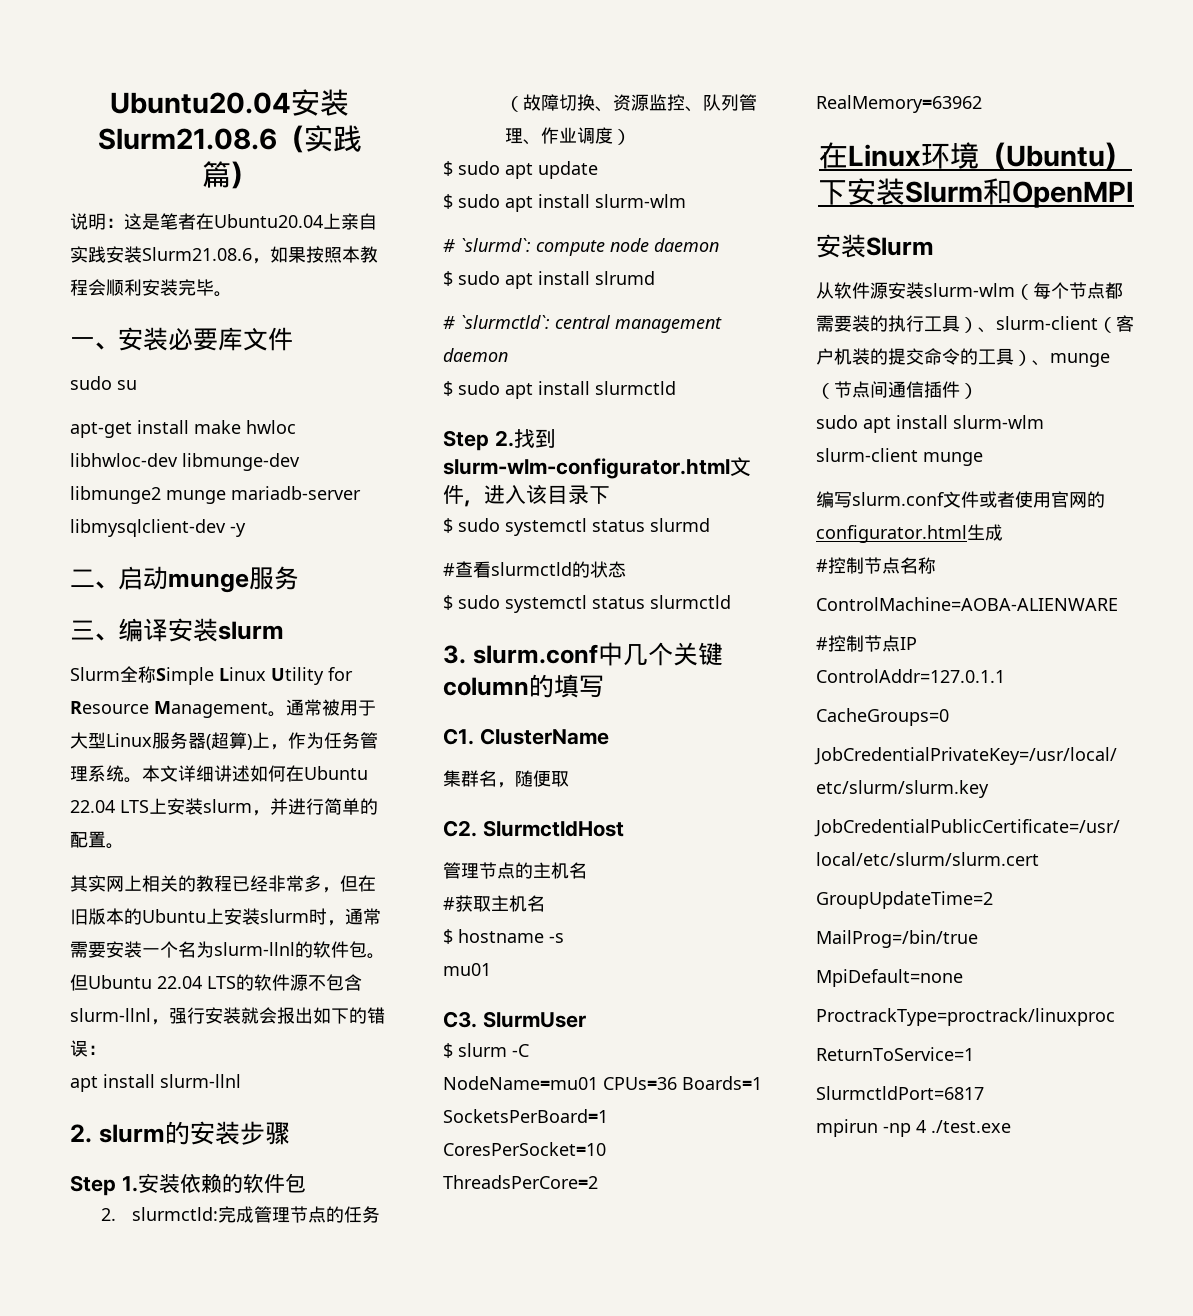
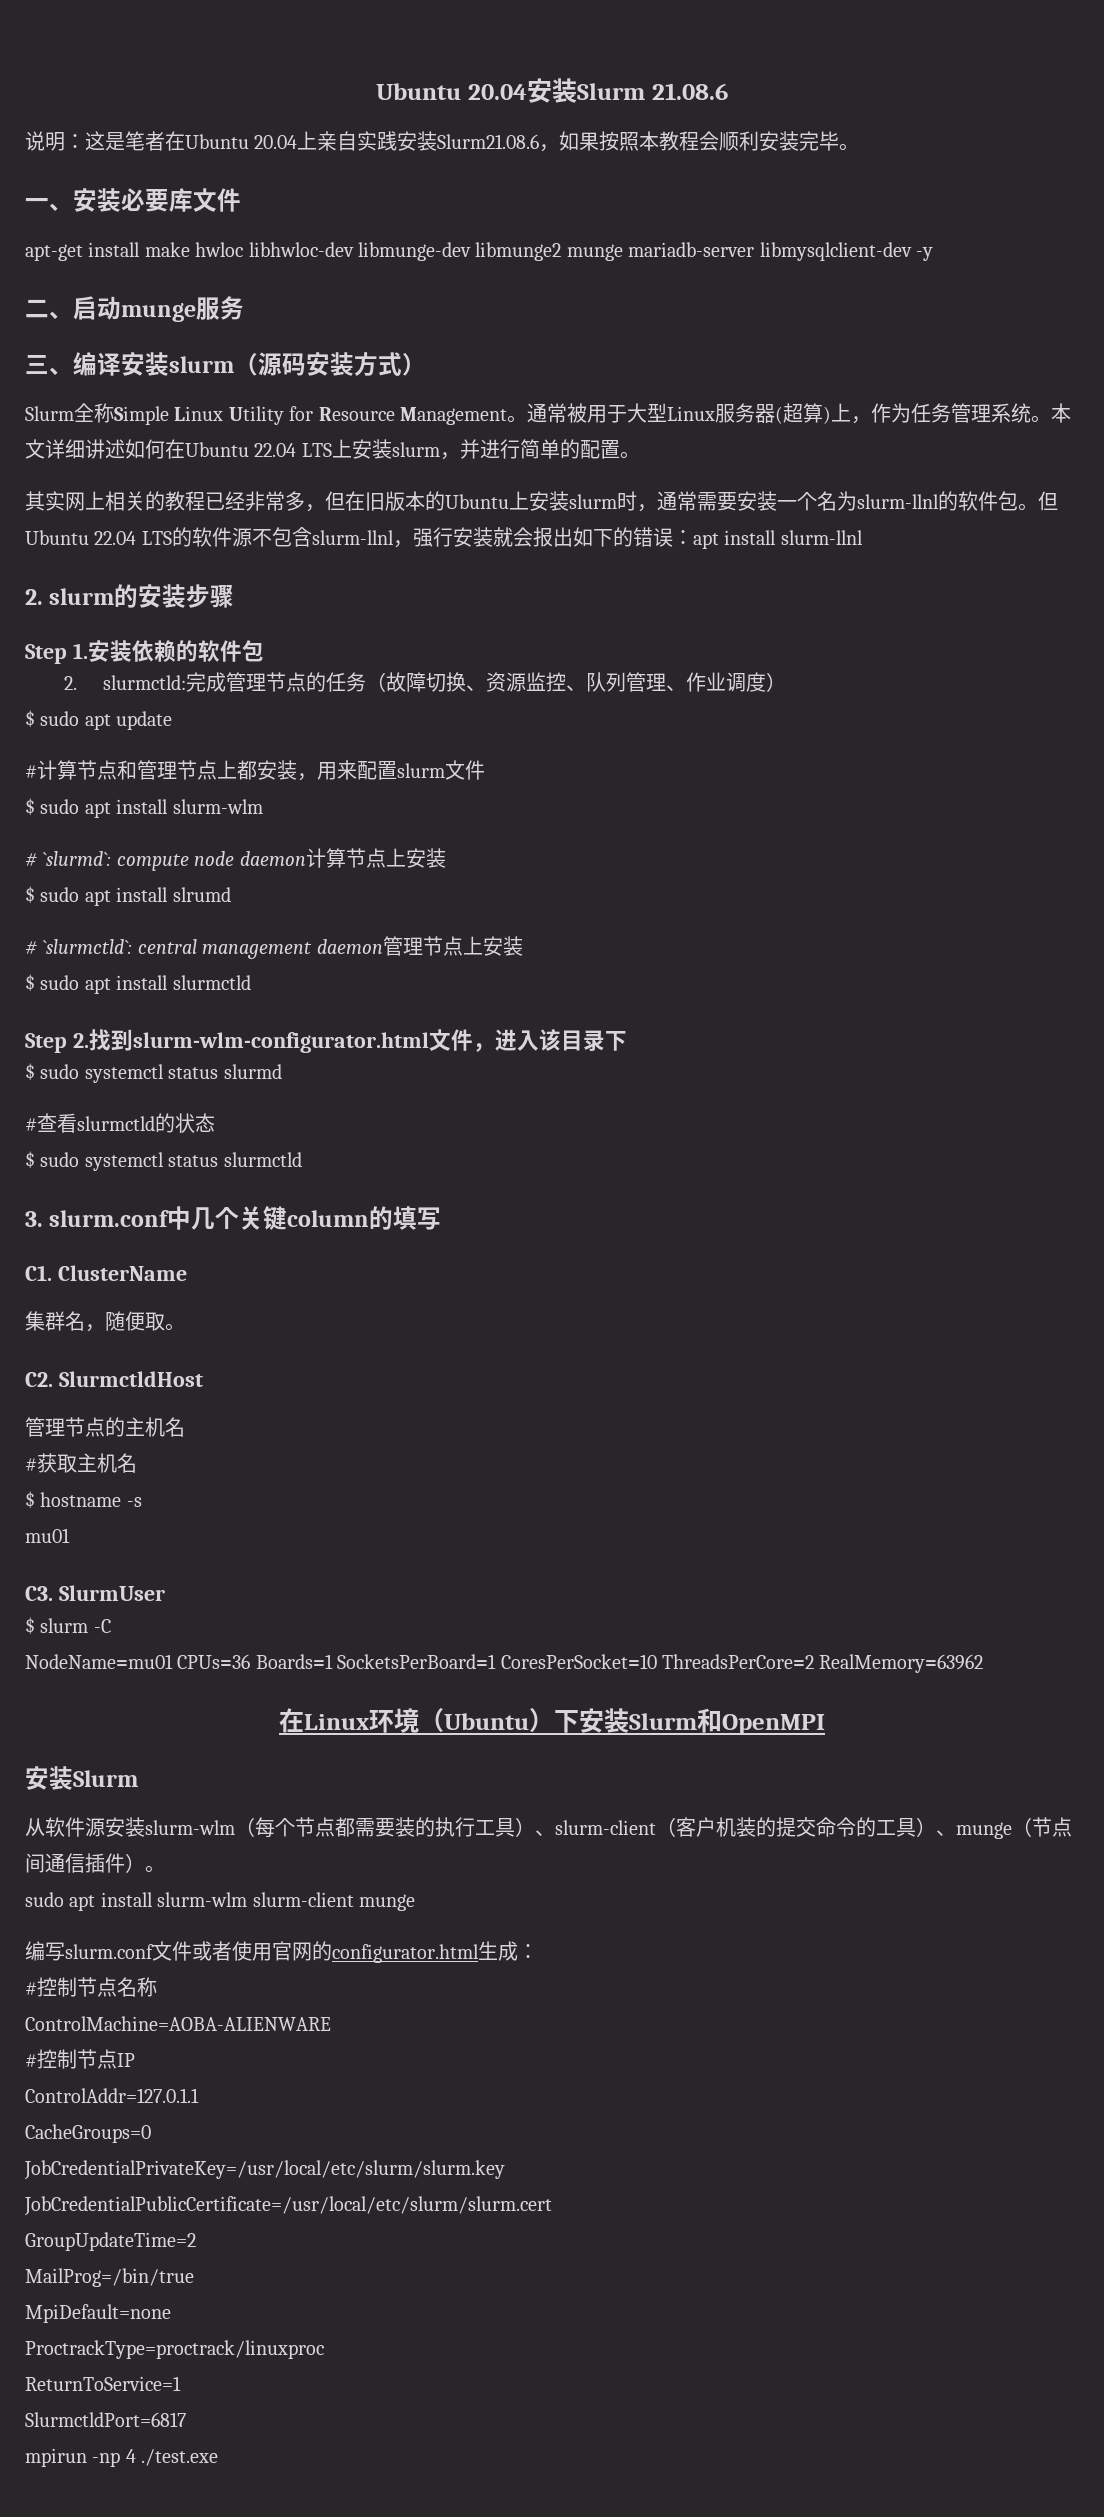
[110,89,349,116] [97,125,362,153] [201,161,258,189] Ubuntu20.04安装Slurm21.08.6（实践篇） -> [376,78,728,103] Ubuntu 20.04安装Slurm 21.08.6
[214,214,323,228] Ubuntu20.04 -> [185,134,298,149] Ubuntu 20.04
[70,376,137,390] // sudo su -> (241, 200) none
(284, 630) none -> [234,352,426,376] （源码安装方式）
(106, 1050) // -> (693, 537) none
(598, 170) none -> [25,760,485,781] // #计算节点和管理节点上都安装，用来配置slurm文件
(719, 245) none -> [305,848,446,868] 计算节点上安装
(508, 355) none -> [382,936,523,956] 管理节点上安装
(569, 779) none -> [165,1323,185,1331] 。
(978, 391) none -> [145,1865,165,1873] 。
(1003, 532) none -> [518,1944,538,1959] ：

